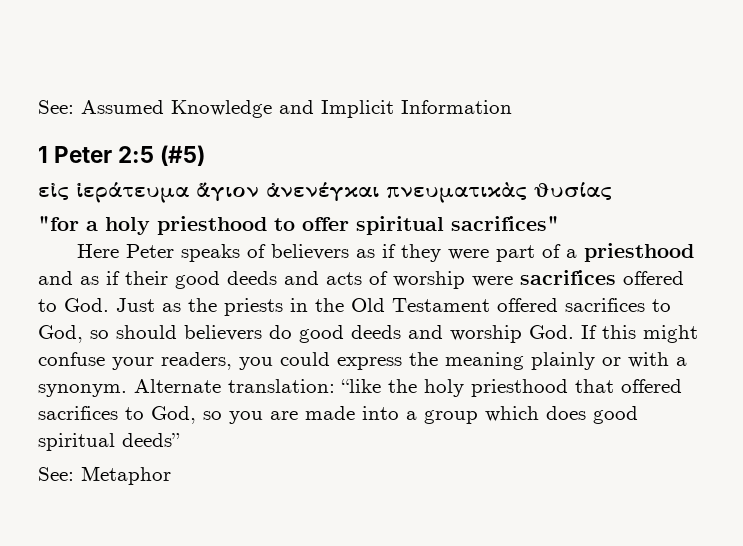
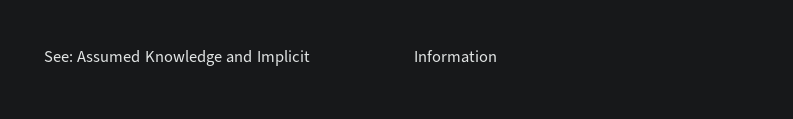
[38,145,206,166] [38,182,612,203] [38,216,559,235] [77,243,695,262] [38,270,684,289] [38,298,671,316] [38,325,698,343] [38,352,687,370] [38,379,682,397] [38,406,638,424] [38,433,180,451] [38,466,171,485] // 1 Peter 2:5 (#5) // εἰς ἱεράτευμα ἅγιον ἀνενέγκαι πνευματικὰς θυσίας // "for a holy priesthood to offer spiritual sacrifices" // Here Peter speaks of believers as if they were part of a priesthood and as if their good deeds and acts of worship were sacrifices offered to God. Just as the priests in the Old Testament offered sacrifices to God, so should believers do good deeds and worship God. If this might confuse your readers, you could express the meaning plainly or with a synonym. Alternate translation: “like the holy priesthood that offered sacrifices to God, so you are made into a group which does good spiritual deeds” // See: Metaphor -> (497, 56) none

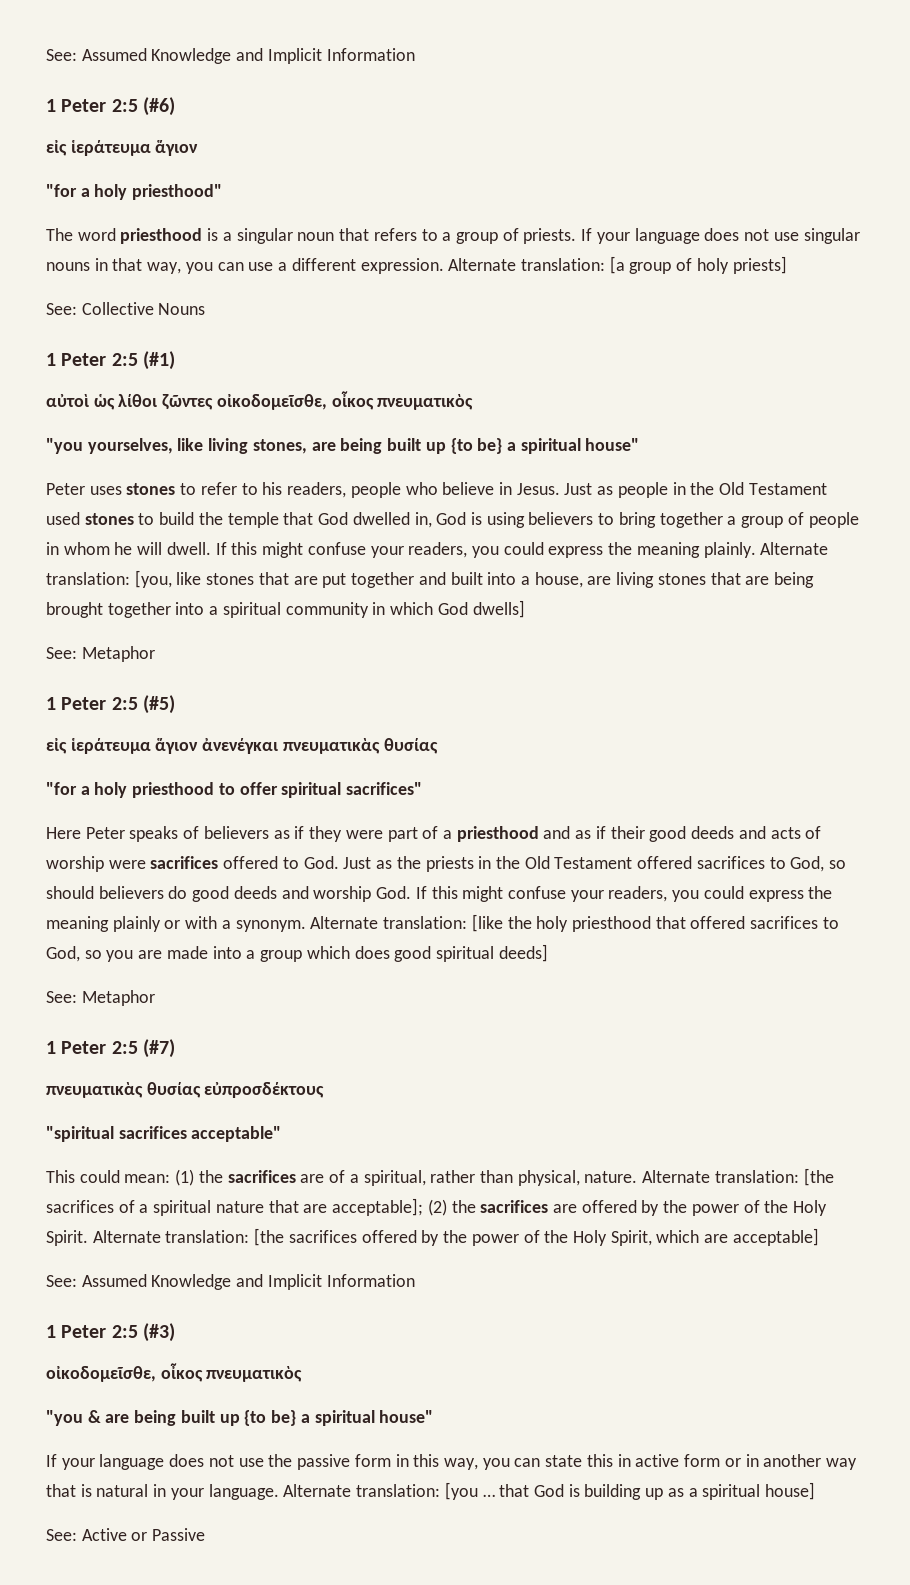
[44,50,497,66] See: Assumed Knowledge and Implicit Information -> [46,48,415,64] [46,97,175,116] [46,140,199,156] [46,184,223,200] [46,228,860,244] [46,256,787,274] [46,302,206,315] [46,351,175,370] [46,391,474,410] [46,438,640,454] [46,482,827,498] [46,512,859,528] [46,542,829,558] [46,570,815,588] [46,600,525,618] [46,646,155,662] [46,695,175,714] [46,738,438,754] [46,782,423,798] [46,826,822,842] [46,856,847,872] [46,886,833,902] [46,914,839,932] [46,944,548,962] [46,990,155,1006] [46,1039,175,1058] [46,1082,325,1098] [46,1126,282,1142] [46,1168,834,1186] [46,1198,828,1216] [46,1228,819,1246] [46,1274,415,1290] [46,1323,175,1342] [46,1363,303,1382] [46,1410,434,1426] [46,1454,857,1470] [46,1482,816,1500] [46,1528,206,1541] See: Assumed Knowledge and Implicit Information // 1 Peter 2:5 (#6) // εἰς ἱεράτευμα ἅγιον // "for a holy priesthood" // The word priesthood is a singular noun that refers to a group of priests. If your language does not use singular nouns in that way, you can use a different expression. Alternate translation: [a group of holy priests] // See: Collective Nouns // 1 Peter 2:5 (#1) // αὐτοὶ ὡς λίθοι ζῶντες οἰκοδομεῖσθε, οἶκος πνευματικὸς // "you yourselves, like living stones, are being built up {to be} a spiritual house" // Peter uses stones to refer to his readers, people who believe in Jesus. Just as people in the Old Testament used stones to build the temple that God dwelled in, God is using believers to bring together a group of people in whom he will dwell. If this might confuse your readers, you could express the meaning plainly. Alternate translation: [you, like stones that are put together and built into a house, are living stones that are being brought together into a spiritual community in which God dwells] // See: Metaphor // 1 Peter 2:5 (#5) // εἰς ἱεράτευμα ἅγιον ἀνενέγκαι πνευματικὰς θυσίας // "for a holy priesthood to offer spiritual sacrifices" // Here Peter speaks of believers as if they were part of a priesthood and as if their good deeds and acts of worship were sacrifices offered to God. Just as the priests in the Old Testament offered sacrifices to God, so should believers do good deeds and worship God. If this might confuse your readers, you could express the meaning plainly or with a synonym. Alternate translation: [like the holy priesthood that offered sacrifices to God, so you are made into a group which does good spiritual deeds] // See: Metaphor // 1 Peter 2:5 (#7) // πνευματικὰς θυσίας εὐπροσδέκτους // "spiritual sacrifices acceptable" // This could mean: (1) the sacrifices are of a spiritual, rather than physical, nature. Alternate translation: [the sacrifices of a spiritual nature that are acceptable]; (2) the sacrifices are offered by the power of the Holy Spirit. Alternate translation: [the sacrifices offered by the power of the Holy Spirit, which are acceptable] // See: Assumed Knowledge and Implicit Information // 1 Peter 2:5 (#3) // οἰκοδομεῖσθε, οἶκος πνευματικὸς // "you & are being built up {to be} a spiritual house" // If your language does not use the passive form in this way, you can state this in active form or in another way that is natural in your language. Alternate translation: [you … that God is building up as a spiritual house] // See: Active or Passive

